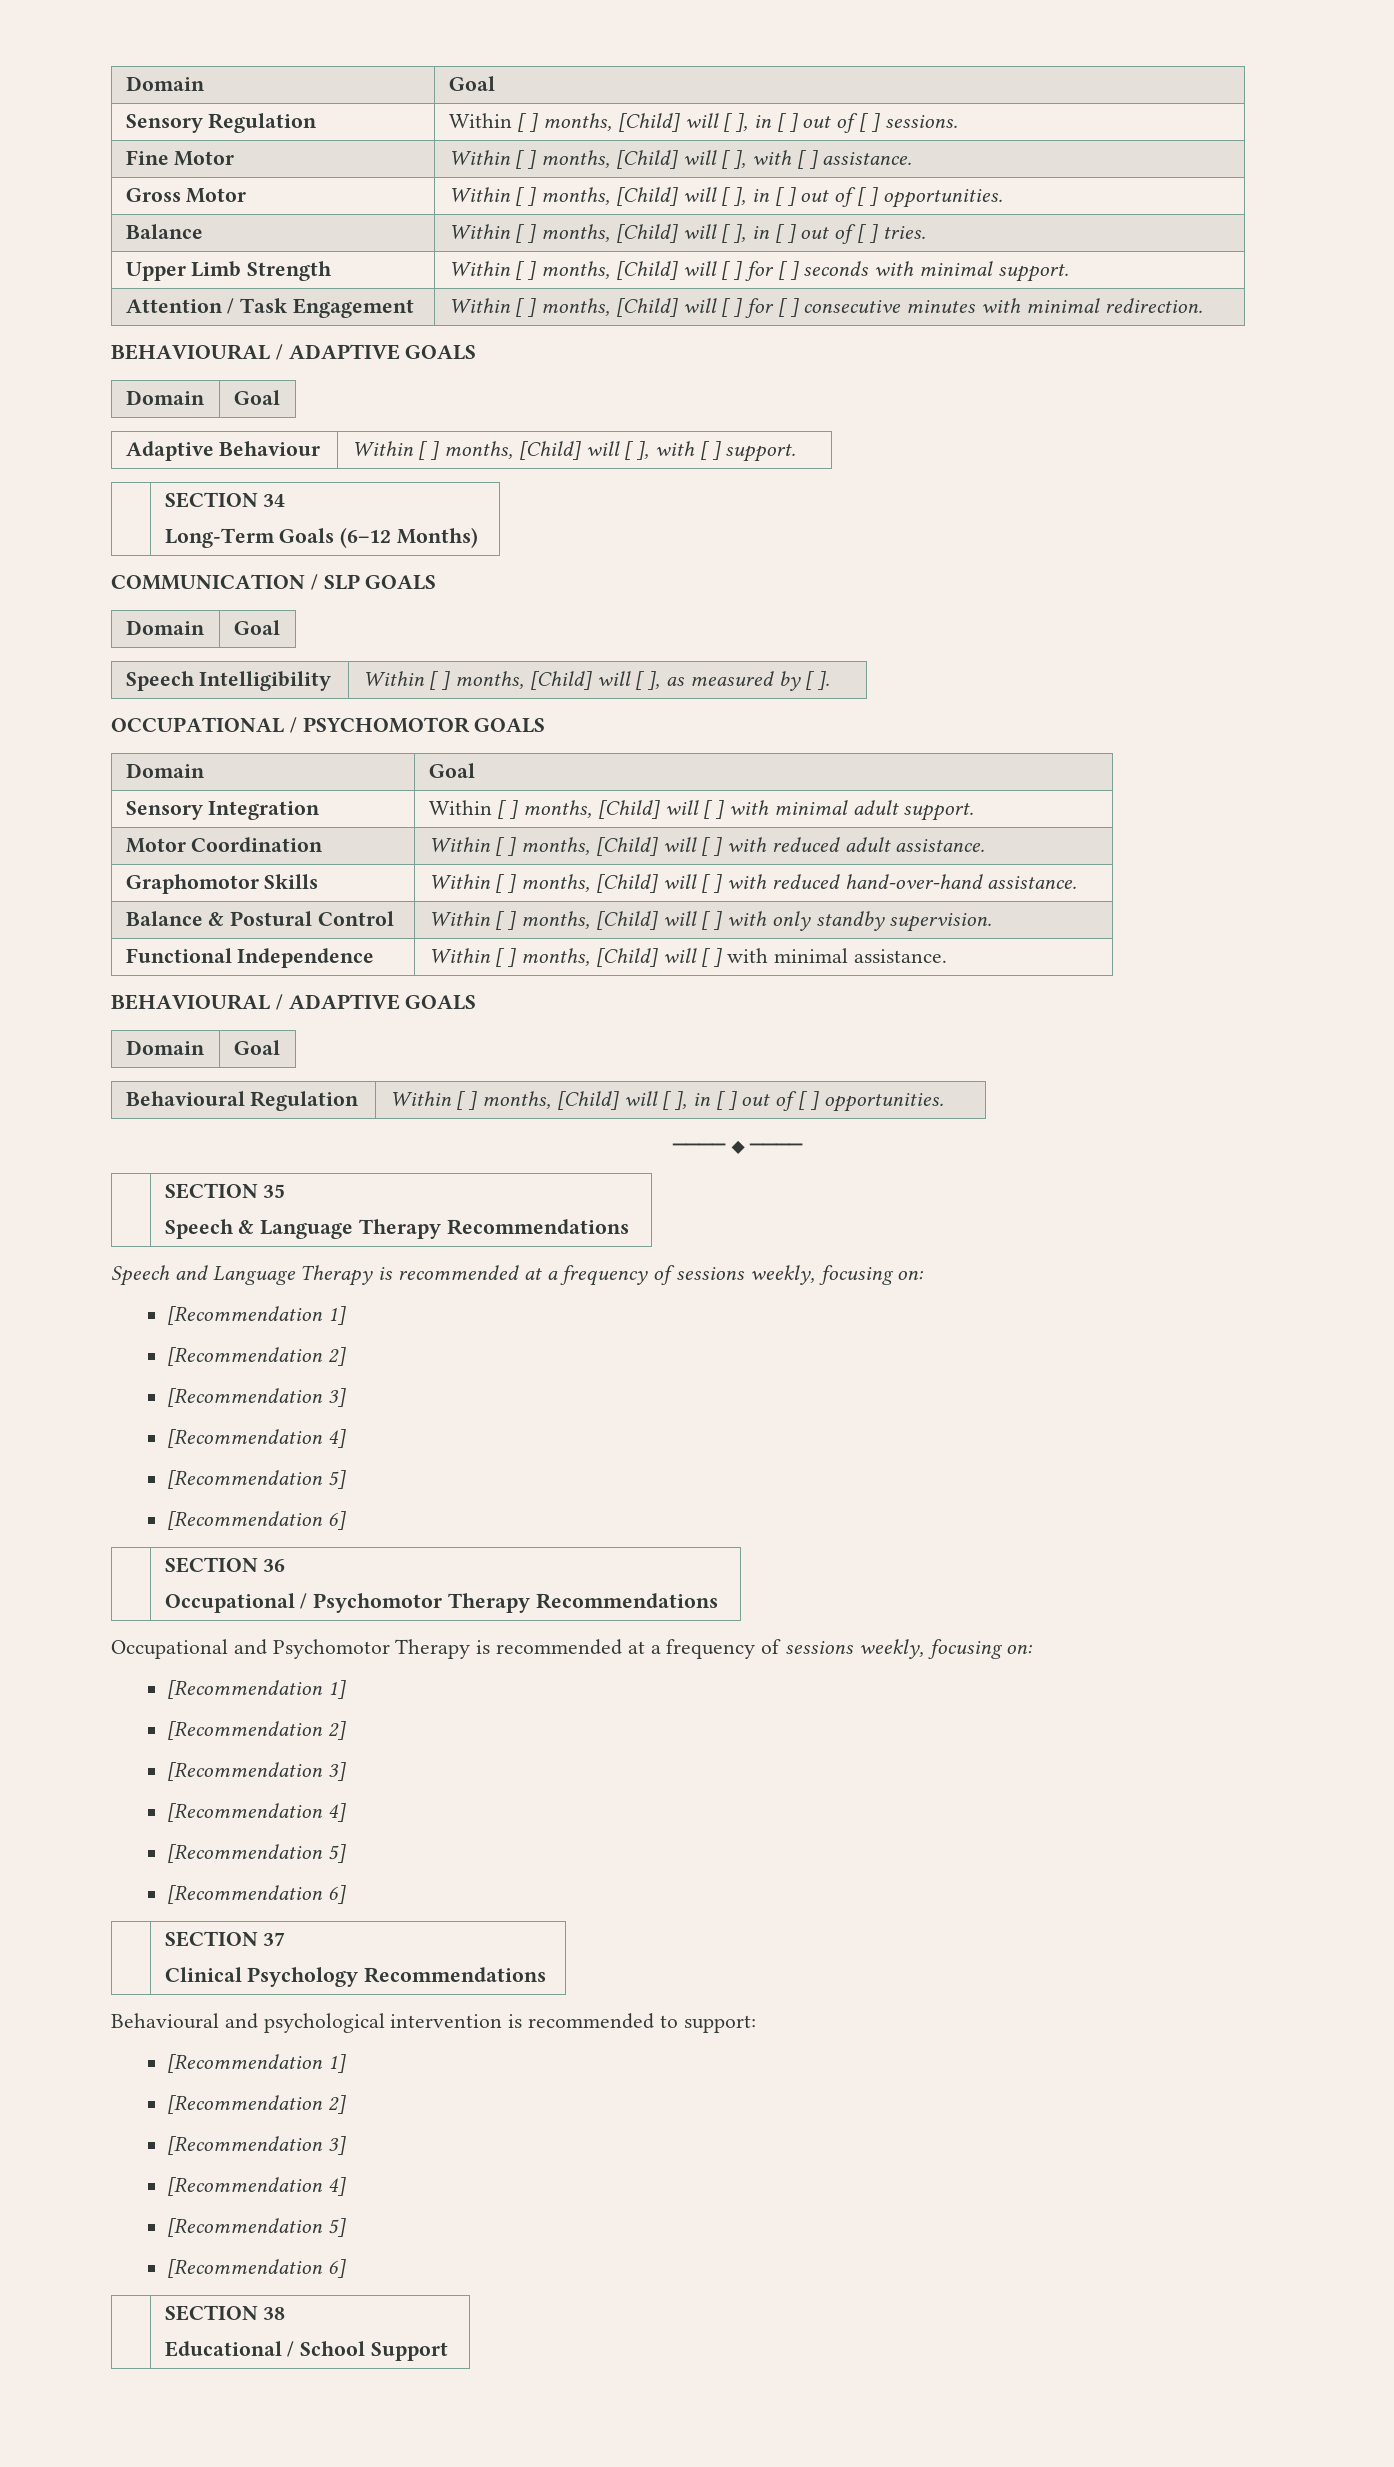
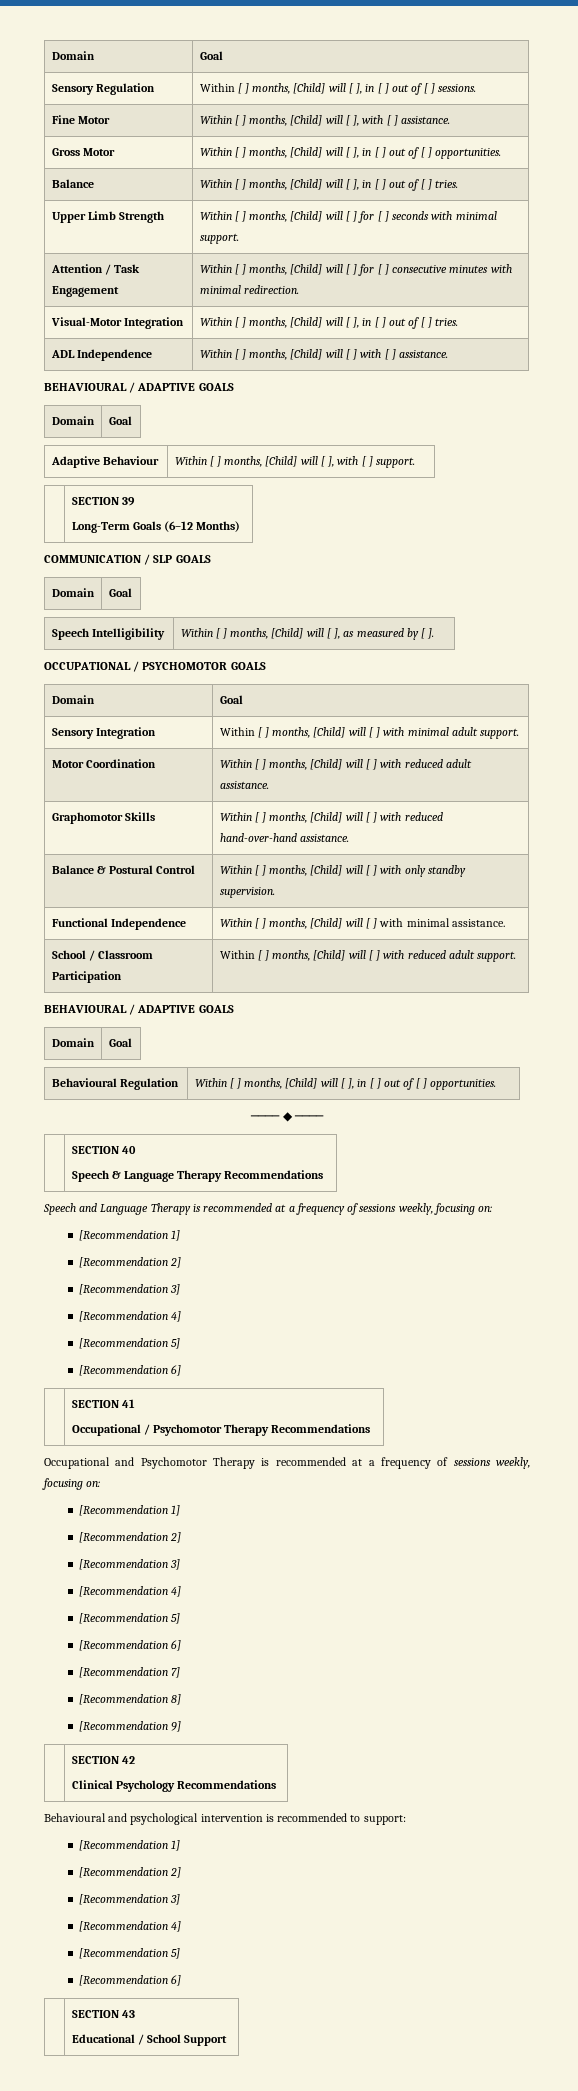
(1203, 305) none -> [50,317,184,329] [199,317,459,329] [50,349,152,361] [199,349,449,360] // Visual-Motor Integration | Within [ ] months, [Child] will [ ], in [ ] out of [ ] tries. // ADL Independence | Within [ ] months, [Child] will [ ] with [ ] assistance.
[263,494,286,507] 34 -> [121,497,135,506] 39
(947, 956) none -> [51,950,153,961] [51,971,122,983] [219,950,517,962] // School / Classroom Participation | Within [ ] months, [Child] will [ ] with reduced adult support.
[263,1184,286,1198] 35 -> [121,1146,136,1154] 40
[263,1559,286,1572] 36 -> [121,1399,135,1408] 41
[164,1931,286,1947] // | SECTION 37 -> [79,1667,181,1678] [79,1694,182,1705] [79,1721,182,1732] [71,1756,135,1764] // [Recommendation 7] // [Recommendation 8] // [Recommendation 9] // | SECTION 42
[263,2307,286,2320] 38 -> [121,2010,135,2018] 43

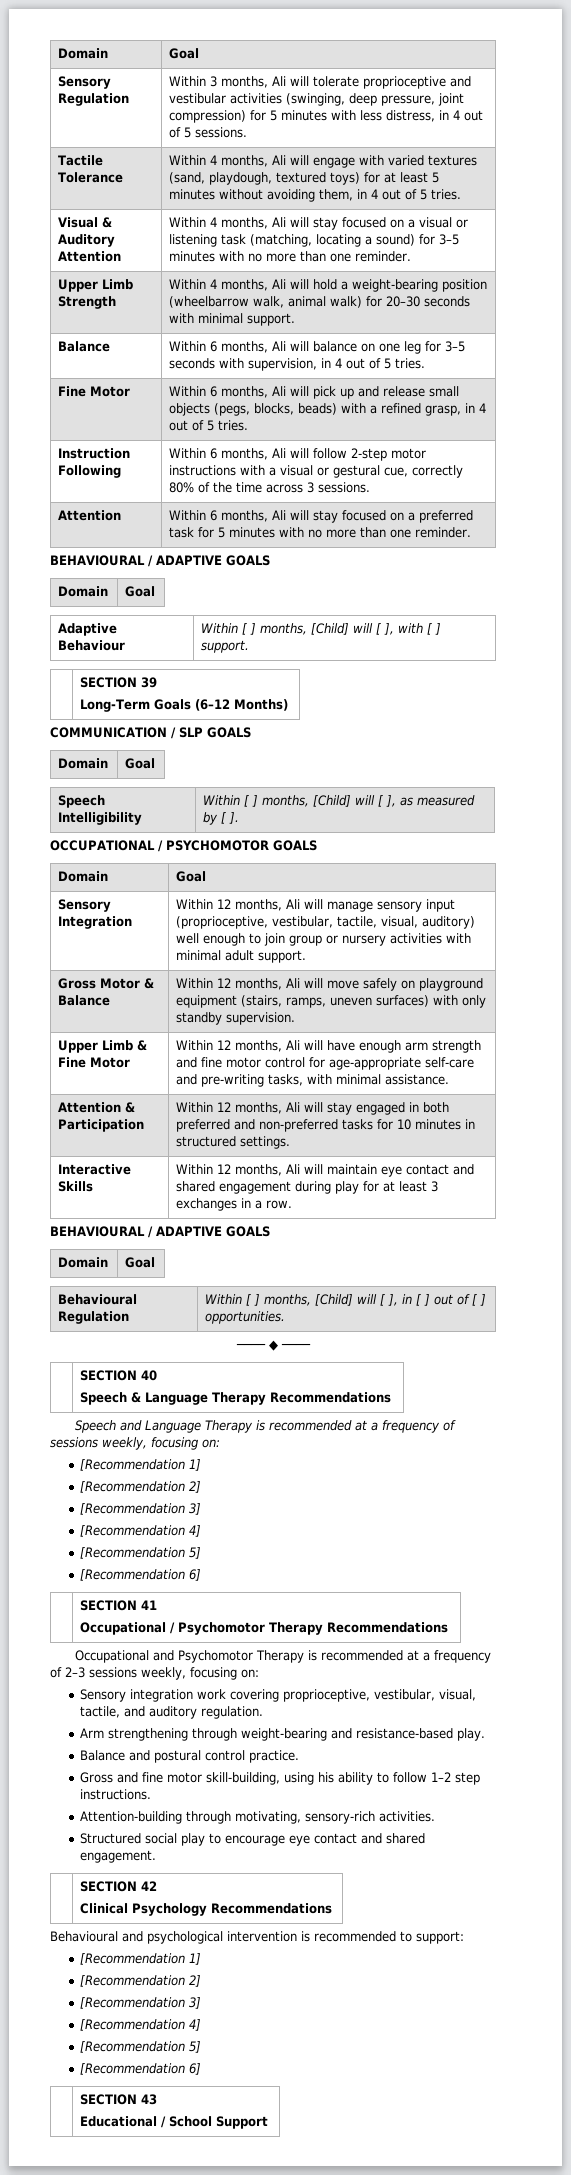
[237,83,477,95] [51,115,110,124] [199,115,451,126] [51,148,115,156] [199,147,502,159] [51,179,94,188] [199,179,459,191] [51,211,164,223] [199,211,497,223] [199,233,239,244] [50,264,140,275] [51,286,119,297] [199,264,512,276] [199,285,299,294] [50,317,184,329] [199,317,459,329] [50,349,152,361] [199,349,449,360] [ ] months, [Child] will [ ], in [ ] out of [ ] sessions. // Fine Motor | Within [ ] months, [Child] will [ ], with [ ] assistance. // Gross Motor | Within [ ] months, [Child] will [ ], in [ ] out of [ ] opportunities. // Balance | Within [ ] months, [Child] will [ ], in [ ] out of [ ] tries. // Upper Limb Strength | Within [ ] months, [Child] will [ ] for [ ] seconds with minimal support. // Attention / Task Engagement | Within [ ] months, [Child] will [ ] for [ ] consecutive minutes with minimal redirection. // Visual-Motor Integration | Within [ ] months, [Child] will [ ], in [ ] out of [ ] tries. // ADL Independence | Within [ ] months, [Child] will [ ] with [ ] assistance. -> [210,76,472,89] [169,93,465,106] [169,110,484,123] [169,127,248,138] [58,155,104,166] [58,172,124,183] [169,155,478,168] [169,172,440,185] [169,189,462,202] [58,217,113,228] [58,234,116,247] [58,251,122,262] [169,217,469,230] [169,234,460,247] [169,251,412,262] [58,279,134,292] [58,296,117,309] [169,279,488,292] [169,296,471,308] [169,313,296,326] [58,341,111,352] [169,341,466,354] [169,358,426,371] [58,386,131,397] [169,386,460,399] [169,403,487,416] [169,420,249,431] [58,448,131,459] [58,465,122,478] [169,448,427,461] [169,465,464,478] [169,482,371,493] [58,510,122,521] [169,510,474,523] [169,527,472,538] 3 months, Ali will tolerate proprioceptive and vestibular activities (swinging, deep pressure, joint compression) for 5 minutes with less distress, in 4 out of 5 sessions. // Tactile Tolerance | Within 4 months, Ali will engage with varied textures (sand, playdough, textured toys) for at least 5 minutes without avoiding them, in 4 out of 5 tries. // Visual & Auditory Attention | Within 4 months, Ali will stay focused on a visual or listening task (matching, locating a sound) for 3–5 minutes with no more than one reminder. // Upper Limb Strength | Within 4 months, Ali will hold a weight-bearing position (wheelbarrow walk, animal walk) for 20–30 seconds with minimal support. // Balance | Within 6 months, Ali will balance on one leg for 3–5 seconds with supervision, in 4 out of 5 tries. // Fine Motor | Within 6 months, Ali will pick up and release small objects (pegs, blocks, beads) with a refined grasp, in 4 out of 5 tries. // Instruction Following | Within 6 months, Ali will follow 2-step motor instructions with a visual or gestural cue, correctly 80% of the time across 3 sessions. // Attention | Within 6 months, Ali will stay focused on a preferred task for 5 minutes with no more than one reminder.
[257,727,520,739] [51,759,156,768] [219,759,472,770] [219,781,269,789] [51,812,155,824] [219,812,443,823] [219,833,349,842] [51,865,196,874] [219,865,466,877] [219,887,275,898] [51,918,186,930] [219,918,378,929] [ ] months, [Child] will [ ] with minimal adult support. // Motor Coordination | Within [ ] months, [Child] will [ ] with reduced adult assistance. // Graphomotor Skills | Within [ ] months, [Child] will [ ] with reduced hand-over-hand assistance. // Balance & Postural Control | Within [ ] months, [Child] will [ ] with only standby supervision. // Functional Independence | Within [ ] months, [Child] will [ ] -> [217,899,456,912] [176,916,476,929] [176,933,472,946] [176,950,307,963] [58,978,155,989] [58,995,111,1006] [176,978,484,991] [176,995,487,1008] [176,1012,296,1025] [58,1040,148,1053] [58,1057,131,1068] [176,1040,482,1053] [176,1057,475,1070] [176,1074,304,1087] 12 months, Ali will manage sensory input (proprioceptive, vestibular, tactile, visual, auditory) well enough to join group or nursery activities with minimal adult support. // Gross Motor & Balance | Within 12 months, Ali will move safely on playground equipment (stairs, ramps, uneven surfaces) with only standby supervision. // Upper Limb & Fine Motor | Within 12 months, Ali will have enough arm strength and fine motor control for age-appropriate self-care and pre-writing tasks,
[51,950,153,961] School / Classroom -> [58,1102,136,1113] Attention &
[257,950,517,962] [ ] months, [Child] will [ ] with reduced adult support. -> [217,1102,450,1115] [176,1119,476,1132] [176,1136,291,1149] [58,1164,132,1175] [58,1181,94,1192] [176,1164,475,1177] [176,1181,439,1194] [176,1198,293,1211] 12 months, Ali will stay engaged in both preferred and non-preferred tasks for 10 minutes in structured settings. // Interactive Skills | Within 12 months, Ali will maintain eye contact and shared engagement during play for at least 3 exchanges in a row.
[453,1457,531,1469] [42,1478,101,1490] [79,1505,181,1516] [79,1532,182,1543] [79,1559,181,1570] [79,1586,182,1597] [79,1613,181,1624] [79,1640,182,1651] [79,1667,181,1678] [79,1694,182,1705] [79,1721,182,1732] sessions weekly, focusing on: // [Recommendation 1] // [Recommendation 2] // [Recommendation 3] // [Recommendation 4] // [Recommendation 5] // [Recommendation 6] // [Recommendation 7] // [Recommendation 8] // [Recommendation 9] -> [65,1667,259,1680] [80,1689,477,1702] [80,1706,264,1719] [80,1728,486,1741] [80,1750,300,1763] [80,1772,481,1785] [80,1789,152,1800] [80,1811,436,1824] [80,1833,426,1846] [80,1850,157,1863] 2–3 sessions weekly, focusing on: // Sensory integration work covering proprioceptive, vestibular, visual, tactile, and auditory regulation. // Arm strengthening through weight-bearing and resistance-based play. // Balance and postural control practice. // Gross and fine motor skill-building, using his ability to follow 1–2 step instructions. // Attention-building through motivating, sensory-rich activities. // Structured social play to encourage eye contact and shared engagement.

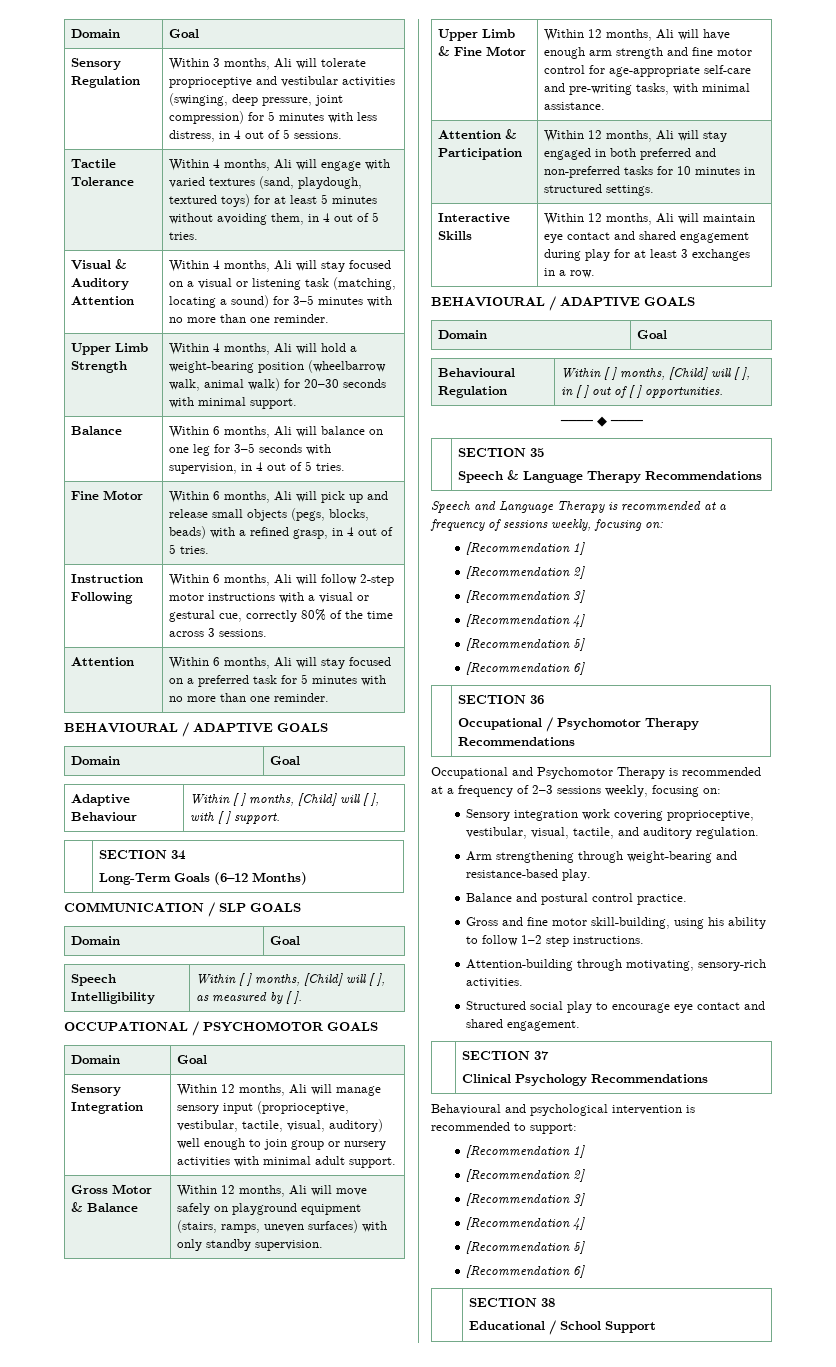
[141,677,158,688] 39 -> [171,850,187,860] 34
[141,1370,158,1381] 40 -> [530,448,545,457] 35
[141,1600,158,1610] 41 -> [530,695,545,704] 36
[141,1881,158,1891] 42 -> [534,1051,550,1060] 37
[141,2094,158,2105] 43 -> [541,1298,556,1307] 38

